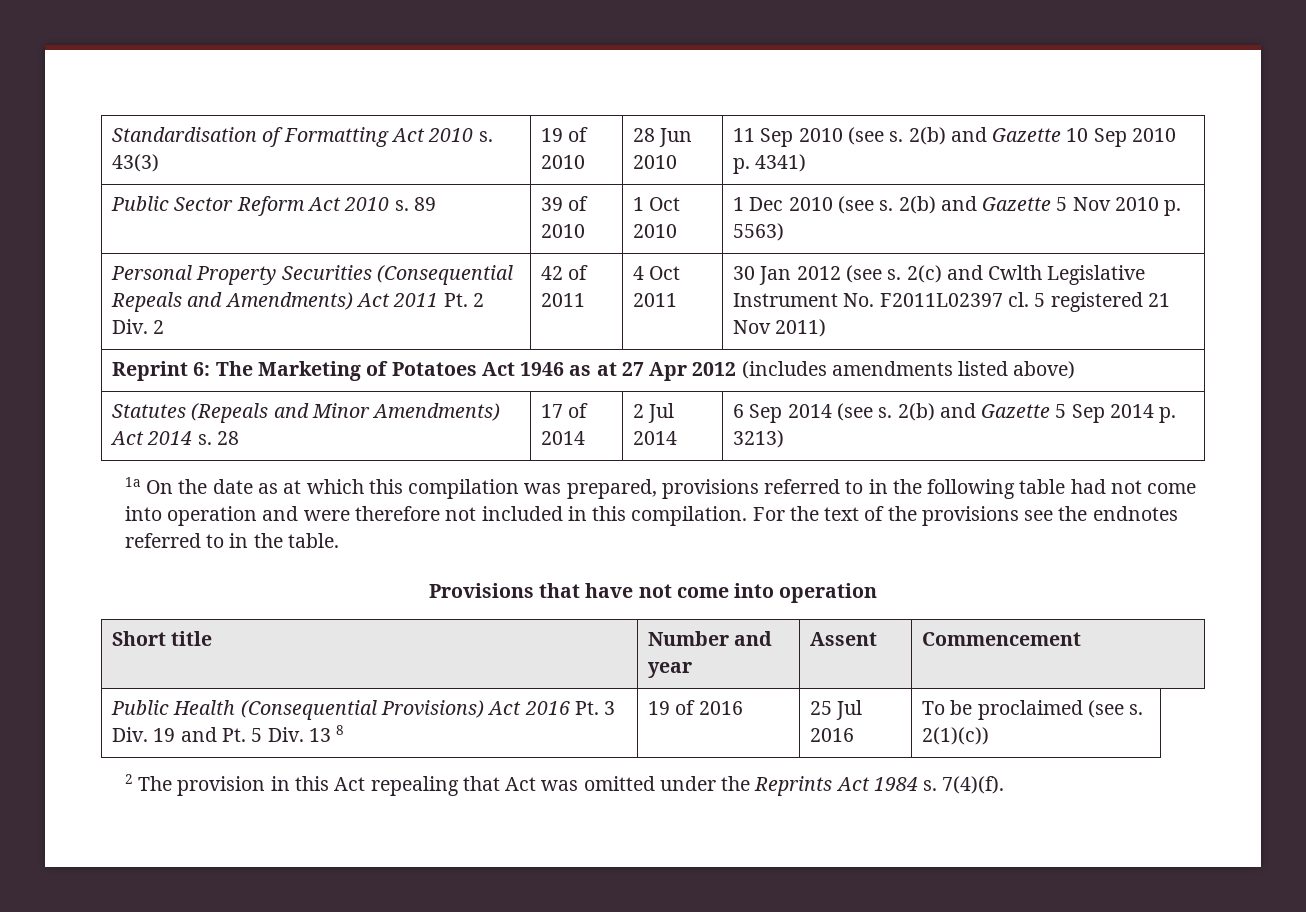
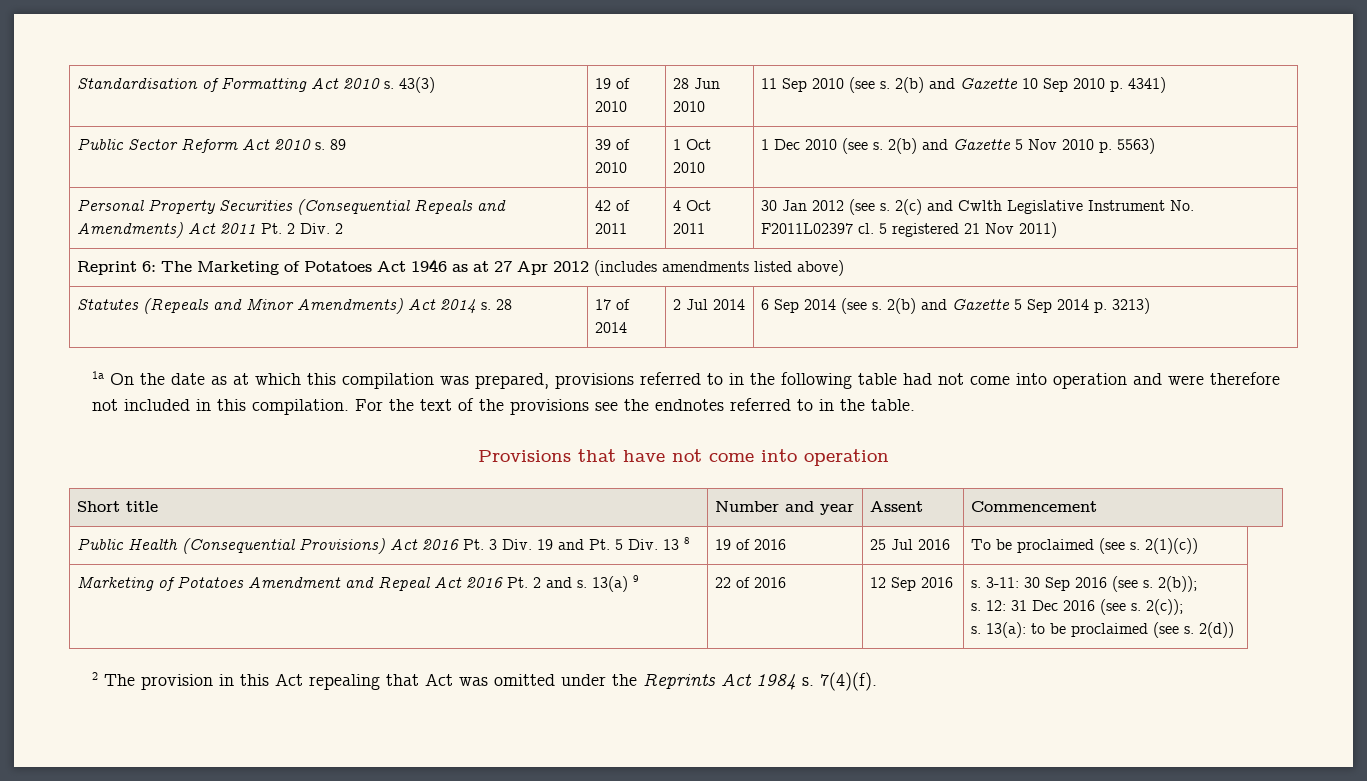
(990, 736) none -> [76,575,639,592] [714,577,786,588] [869,577,953,591] [970,576,1197,592] [970,599,1183,615] [970,622,1234,638] // Marketing of Potatoes Amendment and Repeal Act 2016 Pt. 2 and s. 13(a) 9 | 22 of 2016 | 12 Sep 2016 | s. 3-11: 30 Sep 2016 (see s. 2(b)); // s. 12: 31 Dec 2016 (see s. 2(c)); // s. 13(a): to be proclaimed (see s. 2(d))

